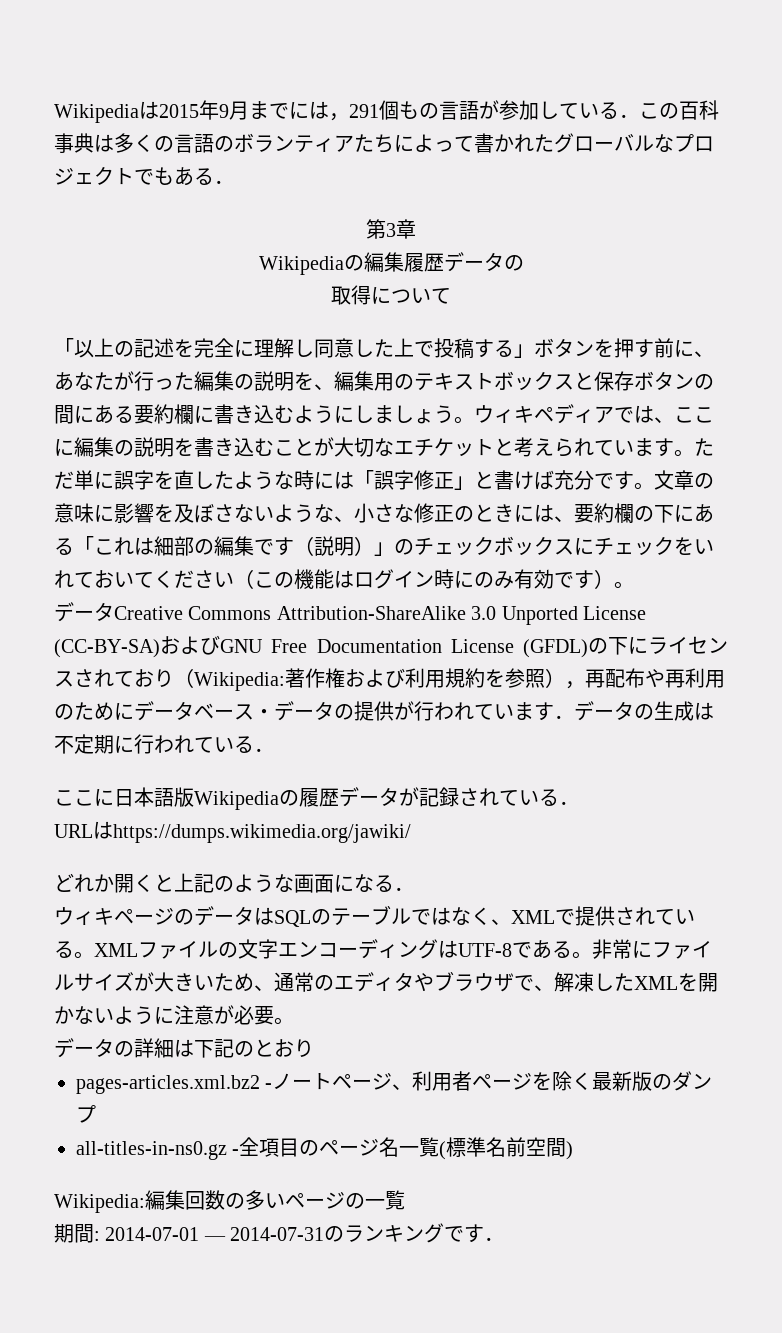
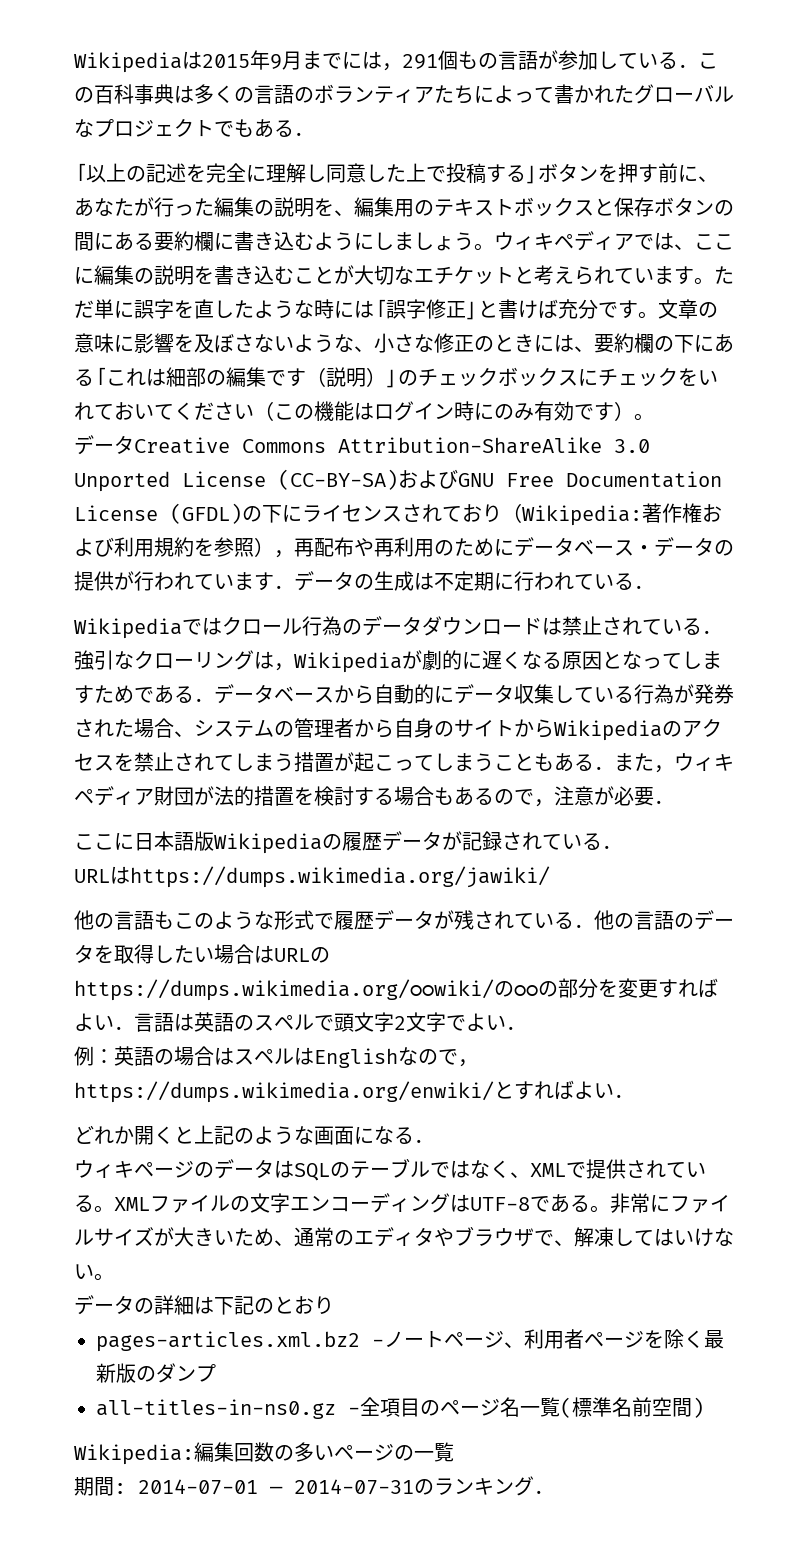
[366,219,416,239] [258,252,524,275] [331,285,451,305] // 第3章 // Wikipediaの編集履歴データの // 取得について -> (314, 134) none
(274, 750) none -> [74,616,722,639] [74,650,722,673] [74,684,734,704] [74,718,722,741] [74,752,734,773] [74,786,674,807] // Wikipediaではクロール行為のデータダウンロードは禁止されている．強引なクローリングは，Wikipediaが劇的に遅くなる原因となってしますためである．データベースから自動的にデータ収集している行為が発券された場合、システムの管理者から自身のサイトからWikipediaのアクセスを禁止されてしまう措置が起こってしまうこともある．また，ウィキペディア財団が法的措置を検討する場合もあるので，注意が必要．
(411, 833) none -> [74,910,734,930] [74,944,330,964] [74,978,718,1001] [74,1012,526,1032] [74,1046,478,1068] [74,1080,634,1103] // 他の言語もこのような形式で履歴データが残されている．他の言語のデータを取得したい場合はURLのhttps://dumps.wikimedia.org/○○wiki/の○○の部分を変更すればよい．言語は英語のスペルで頭文字2文字でよい． // 例：英語の場合はスペルはEnglishなので，https://dumps.wikimedia.org/enwiki/とすればよい．
[614,973,718,992] [54,1005,274,1025] たXMLを開かないように注意が必要 -> [634,1228,734,1247] [74,1264,94,1279] てはいけない
[444,1224,485,1243] です -> (534, 1486) none

